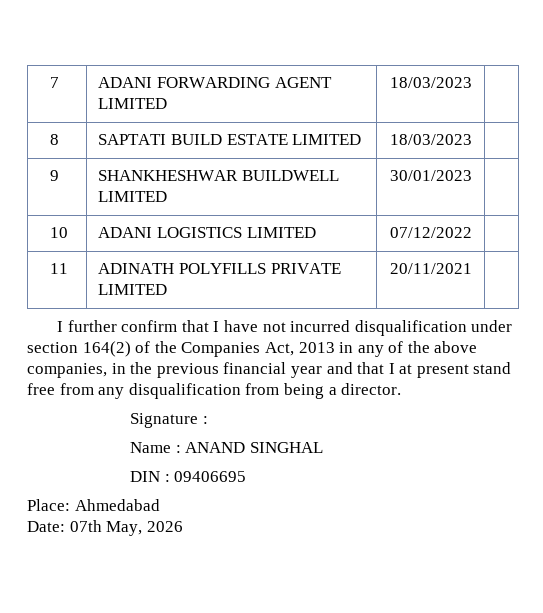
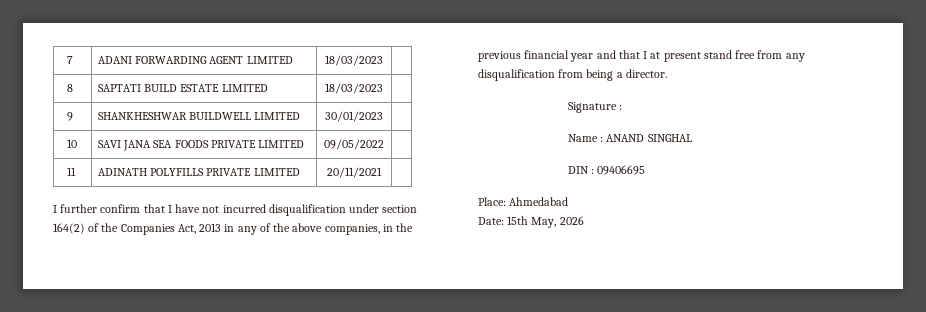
[98,227,316,238] [389,227,472,238] ADANI LOGISTICS LIMITED | 07/12/2022 -> [97,140,305,151] [324,139,384,150] SAVI JANA SEA FOODS PRIVATE LIMITED | 09/05/2022
[69,520,102,532] 07th -> [507,216,529,225] 15th

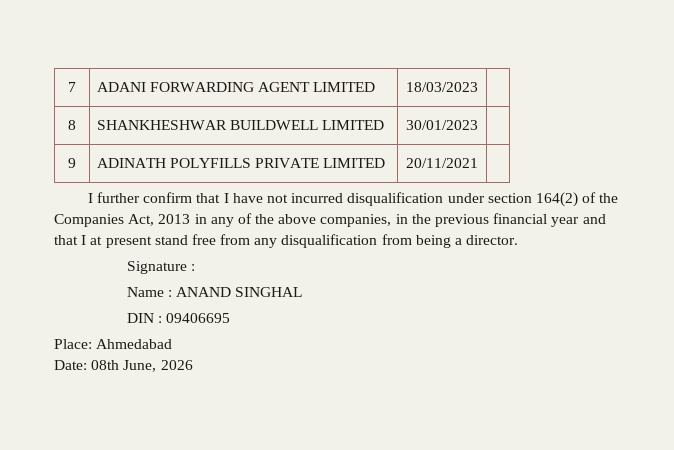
[97,84,268,92] [325,83,383,94] [67,112,74,121] [97,112,301,120] [325,111,383,122] [67,139,78,148] [97,140,305,151] [324,139,384,150] [67,167,77,176] SAPTATI BUILD ESTATE LIMITED | 18/03/2023 | // 9 | SHANKHESHWAR BUILDWELL LIMITED | 30/01/2023 | // 10 | SAVI JANA SEA FOODS PRIVATE LIMITED | 09/05/2022 | // 11 -> [96,120,385,130] [406,120,478,130] [67,158,76,168] SHANKHESHWAR BUILDWELL LIMITED | 30/01/2023 | // 9
[507,216,557,228] 15th May, -> [91,360,157,372] 08th June,

